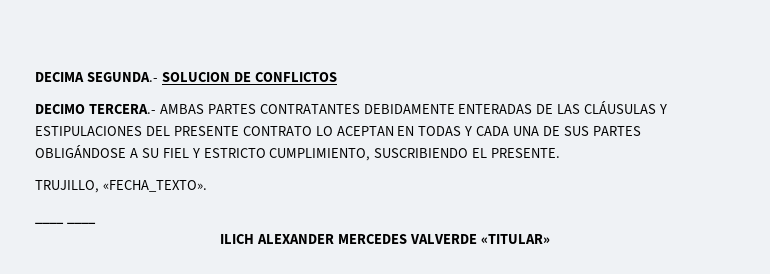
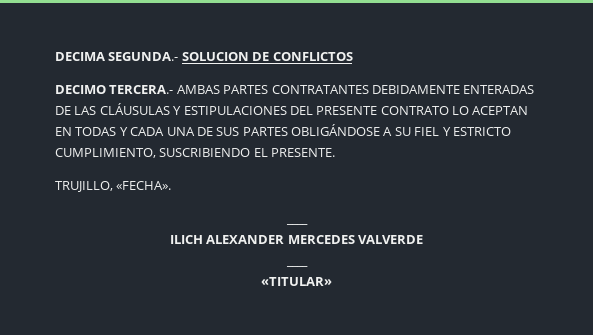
[102,180,207,192] [35,222,96,224] «FECHA_TEXTO». // ____ ____ -> [116,181,172,190] [285,223,308,225] «FECHA». // ____
(477, 239) none -> [285,265,308,267] // ____ //

